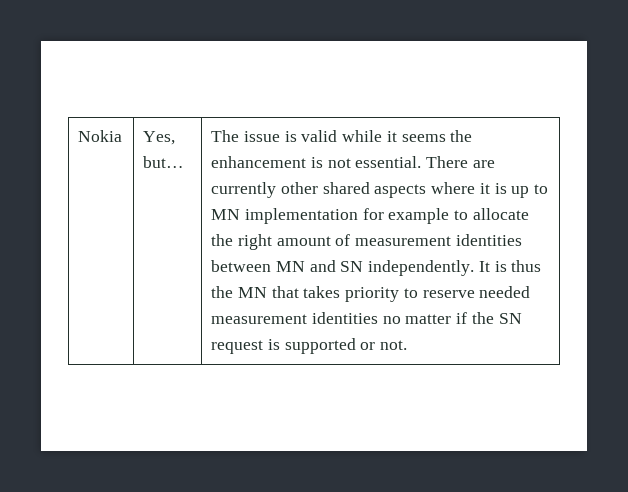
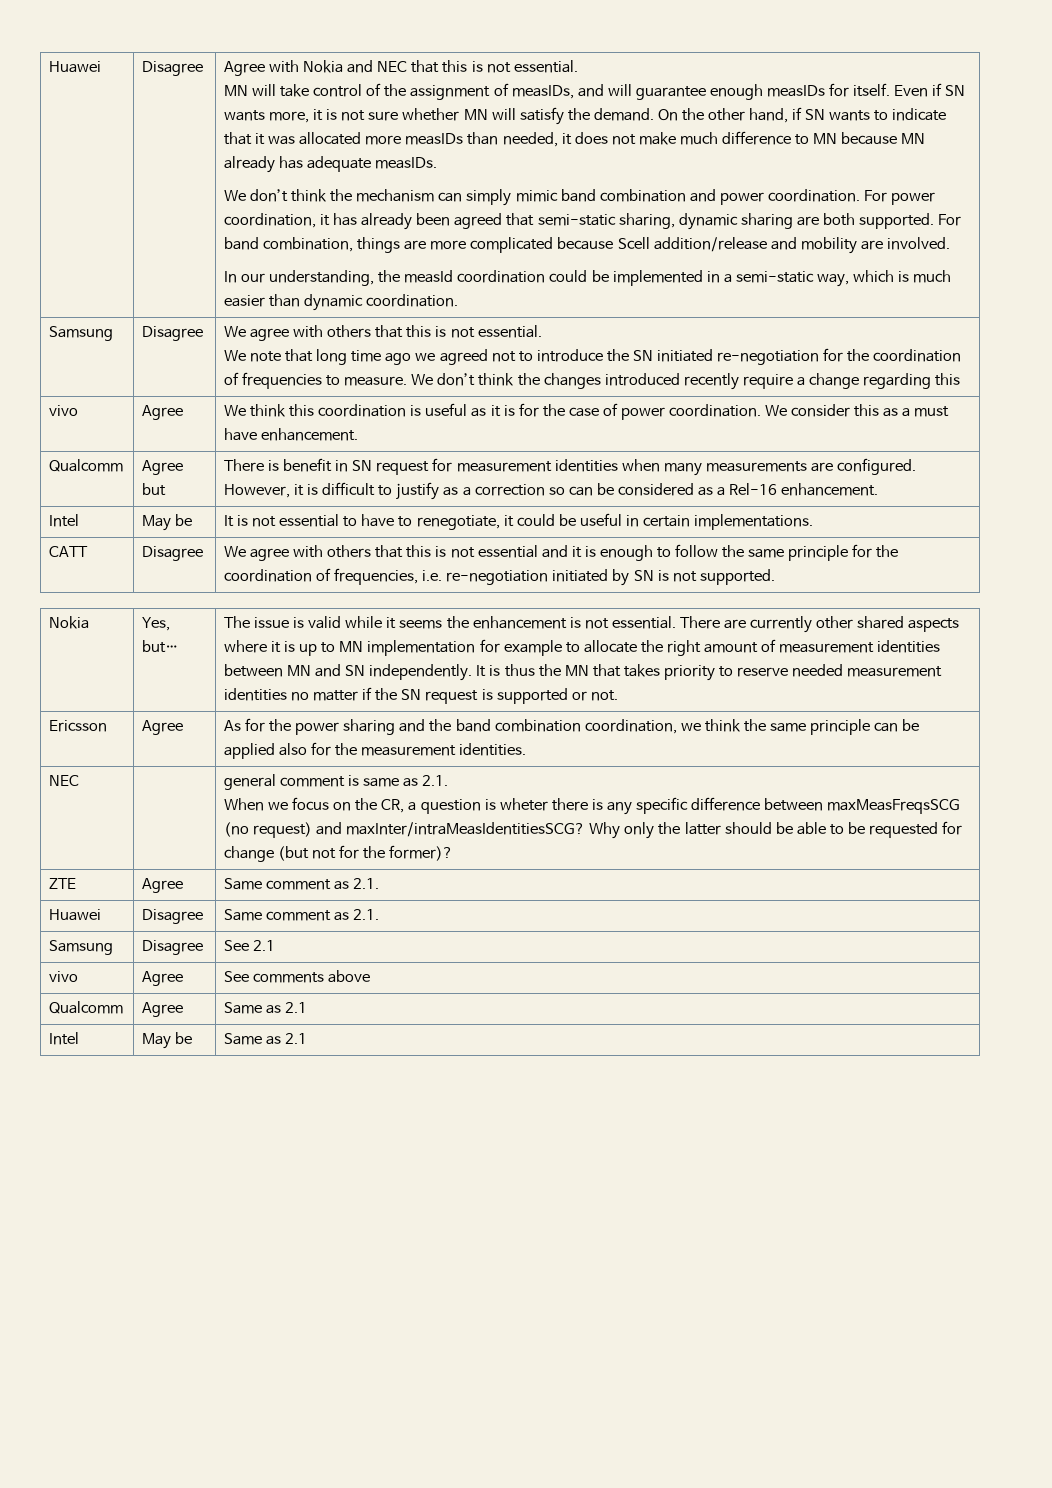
(78, 136) none -> [49,61,102,73] [142,61,204,76] [224,60,578,76] [224,83,966,100] [224,107,947,125] [224,131,926,147] [224,156,438,173] [224,189,935,206] [224,213,961,230] [224,237,950,254] [224,270,951,287] [224,294,459,311] [49,326,114,341] [142,326,204,341] [224,325,542,341] [224,348,962,365] [224,372,960,390] [49,405,79,416] [142,405,184,420] [224,403,950,420] [224,428,359,441] [49,459,124,472] [142,460,184,475] [142,483,167,496] [224,458,916,476] [224,482,878,500] [49,514,80,527] [142,514,193,531] [224,513,813,530] [49,546,89,557] [142,546,204,561] [224,544,899,561] [224,568,775,586] Huawei | Disagree | Agree with Nokia and NEC that this is not essential. // MN will take control of the assignment of measIDs, and will guarantee enough measIDs for itself. Even if SN wants more, it is not sure whether MN will satisfy the demand. On the other hand, if SN wants to indicate that it was allocated more measIDs than needed, it does not make much difference to MN because MN already has adequate measIDs. // We don’t think the mechanism can simply mimic band combination and power coordination. For power coordination, it has already been agreed that semi-static sharing, dynamic sharing are both supported. For band combination, things are more complicated because Scell addition/release and mobility are involved. // In our understanding, the measId coordination could be implemented in a semi-static way, which is much easier than dynamic coordination. // Samsung | Disagree | We agree with others that this is not essential. // We note that long time ago we agreed not to introduce the SN initiated re-negotiation for the coordination of frequencies to measure. We don’t think the changes introduced recently require a change regarding this // vivo | Agree | We think this coordination is useful as it is for the case of power coordination. We consider this as a must have enhancement. // Qualcomm | Agree but | There is benefit in SN request for measurement identities when many measurements are configured. However, it is difficult to justify as a correction so can be considered as a Rel-16 enhancement. // Intel | May be | It is not essential to have to renegotiate, it could be useful in certain implementations. // CATT | Disagree | We agree with others that this is not essential and it is enough to follow the same principle for the coordination of frequencies, i.e. re-negotiation initiated by SN is not supported. //
(408, 345) none -> [49,720,108,732] [142,720,184,735] [224,718,919,735] [224,742,527,759] [49,775,80,786] [224,774,449,790] [224,797,960,815] [224,821,962,839] [224,845,454,862] [49,878,77,889] [142,878,184,893] [224,878,380,890] [49,909,102,921] [142,909,204,924] [224,909,380,921] [49,940,114,955] [142,940,204,955] [224,940,276,951] [49,971,79,982] [142,971,184,986] [224,970,371,983] [49,1001,124,1014] [142,1002,184,1017] [224,1002,308,1014] [49,1032,80,1045] [142,1032,193,1049] [224,1033,308,1045] // Ericsson | Agree | As for the power sharing and the band combination coordination, we think the same principle can be applied also for the measurement identities. // NEC | | general comment is same as 2.1. // When we focus on the CR, a question is wheter there is any specific difference between maxMeasFreqsSCG (no request) and maxInter/intraMeasIdentitiesSCG? Why only the latter should be able to be requested for change (but not for the former)? // ZTE | Agree | Same comment as 2.1. // Huawei | Disagree | Same comment as 2.1. // Samsung | Disagree | See 2.1 // vivo | Agree | See comments above // Qualcomm | Agree | Same as 2.1 // Intel | May be | Same as 2.1

